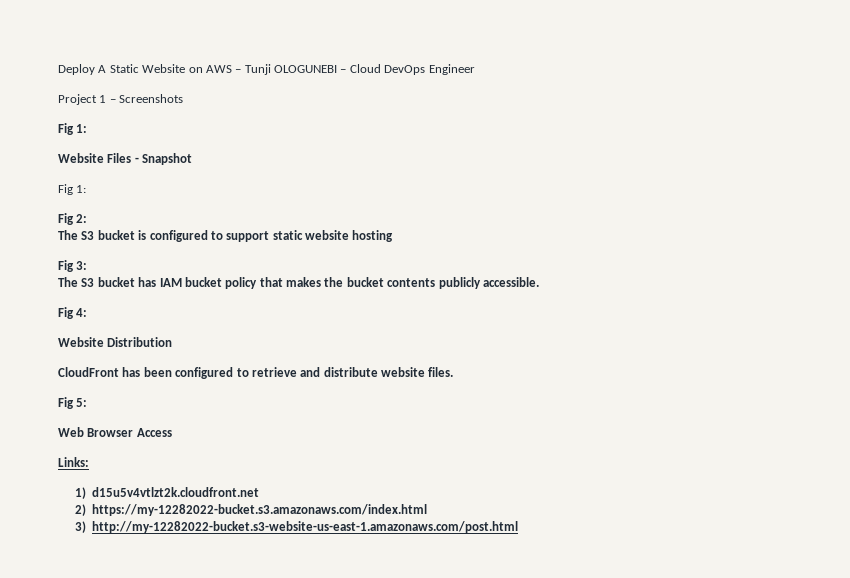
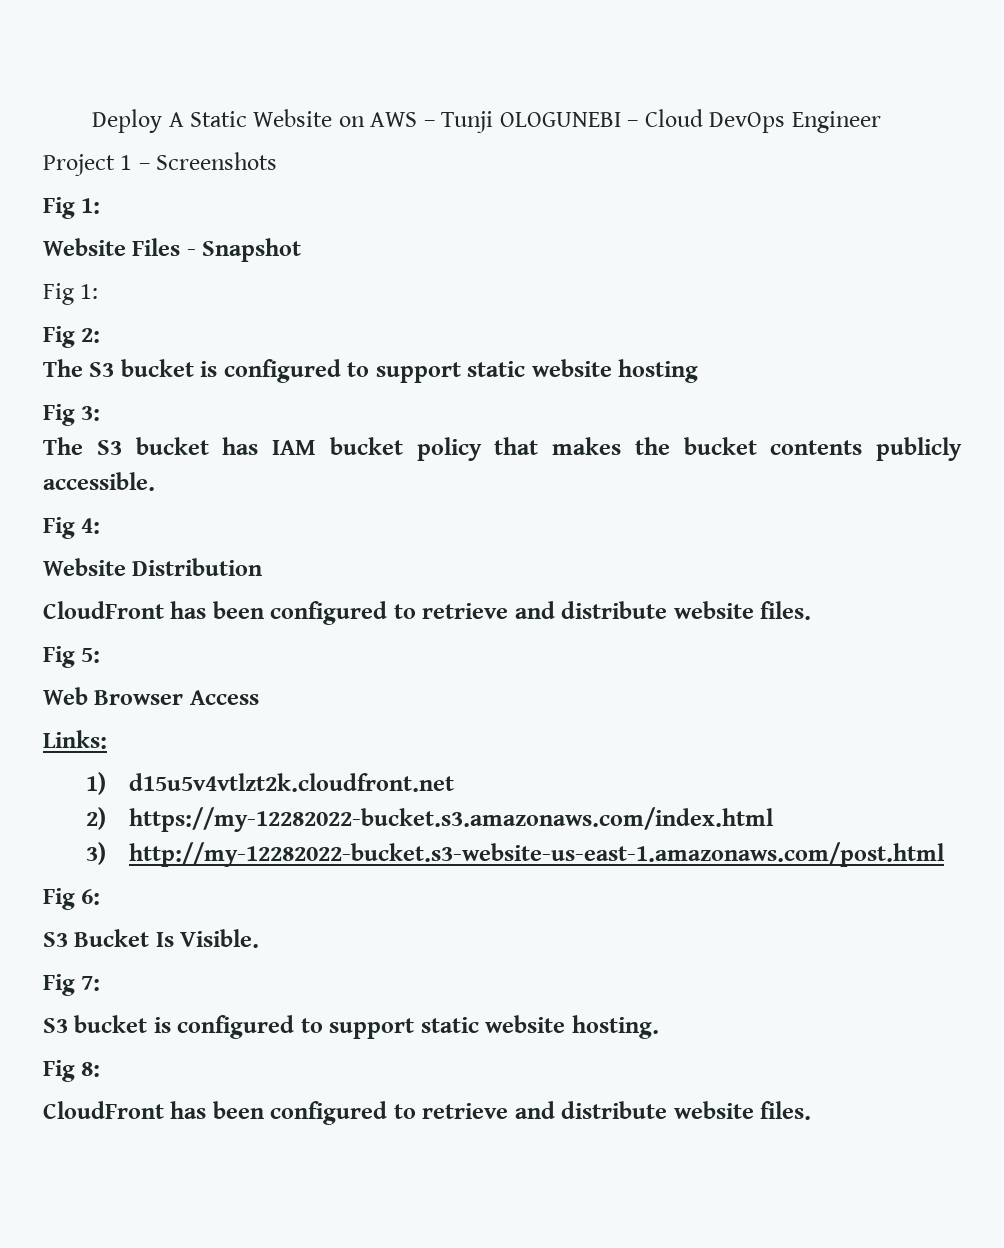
(519, 527) none -> [43,888,101,910] [43,929,260,948] [43,974,101,996] [43,1015,659,1039] [43,1060,101,1082] [43,1101,812,1125] // Fig 6: // S3 Bucket Is Visible. // Fig 7: // S3 bucket is configured to support static website hosting. // Fig 8: // CloudFront has been configured to retrieve and distribute website files.

